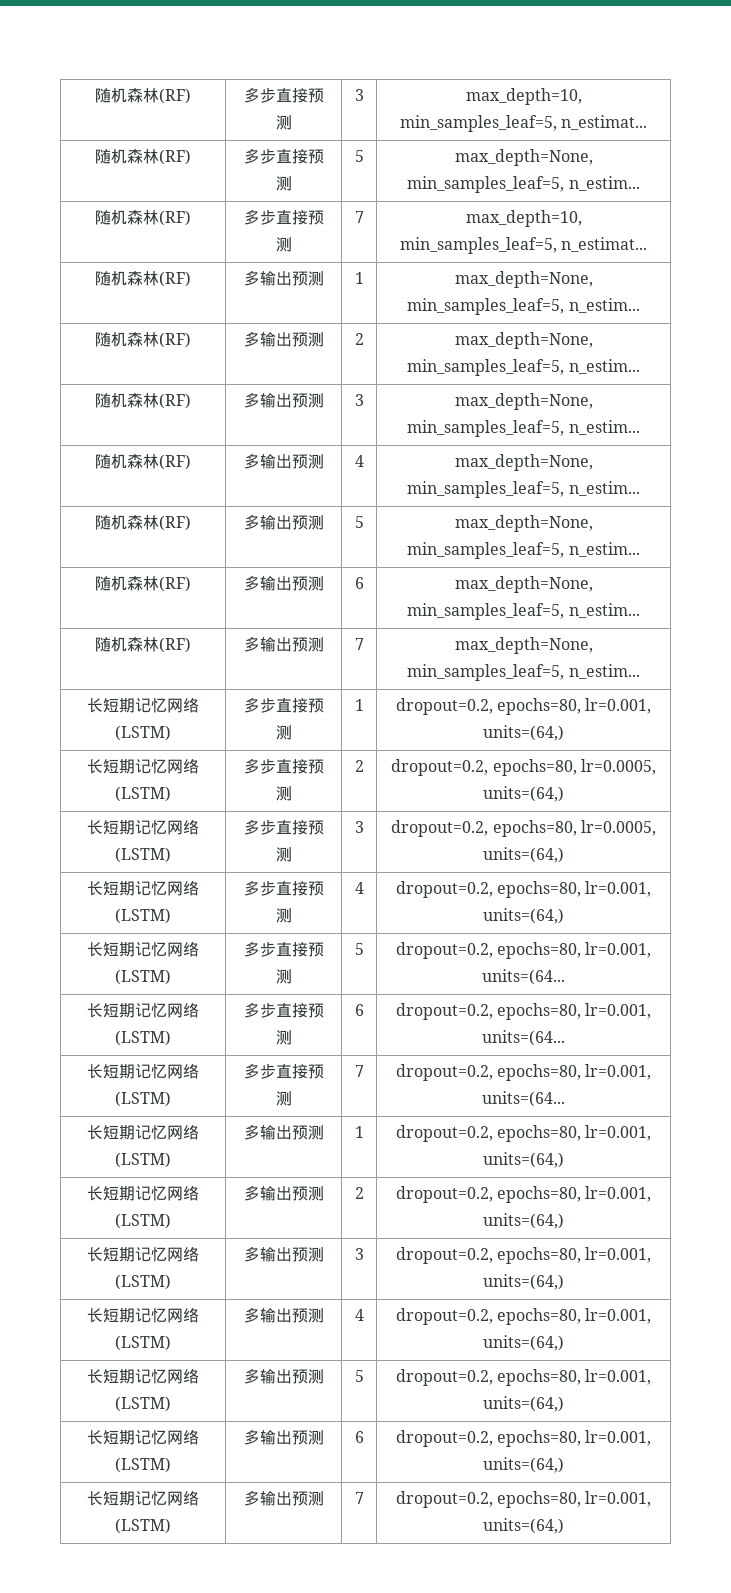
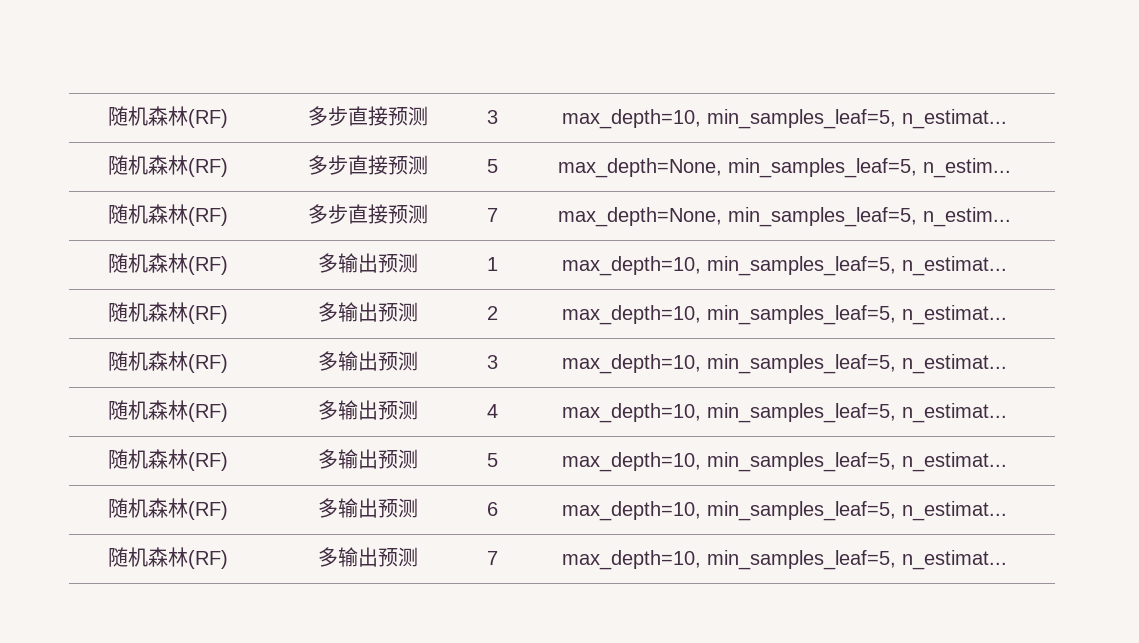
[465,210,582,227] [399,237,648,254] [95,271,191,287] [243,270,324,286] [354,272,364,284] [454,271,593,288] [407,298,640,315] max_depth=10, min_samples_leaf=5, n_estimat... // 随机森林(RF) | 多输出预测 | 1 | max_depth=None, min_samples_leaf=5, n_estim... -> [558,207,1011,227] [107,253,228,275] [318,253,418,273] [487,257,498,271] [562,256,1007,276] max_depth=None, min_samples_leaf=5, n_estim... // 随机森林(RF) | 多输出预测 | 1 | max_depth=10, min_samples_leaf=5, n_estimat...
[454,332,593,349] [407,359,640,376] max_depth=None, min_samples_leaf=5, n_estim... -> [562,305,1007,325] max_depth=10, min_samples_leaf=5, n_estimat...
[454,393,593,410] [407,420,640,437] max_depth=None, min_samples_leaf=5, n_estim... -> [562,354,1007,374] max_depth=10, min_samples_leaf=5, n_estimat...
[454,454,593,471] [407,481,640,498] max_depth=None, min_samples_leaf=5, n_estim... -> [562,403,1007,423] max_depth=10, min_samples_leaf=5, n_estimat...
[454,515,593,532] [407,542,640,559] max_depth=None, min_samples_leaf=5, n_estim... -> [562,452,1007,472] max_depth=10, min_samples_leaf=5, n_estimat...
[454,576,593,593] [407,603,640,620] max_depth=None, min_samples_leaf=5, n_estim... -> [562,501,1007,521] max_depth=10, min_samples_leaf=5, n_estimat...
[454,637,593,654] [407,664,640,681] [87,698,199,713] [115,725,171,741] [243,697,324,713] [275,725,292,740] [354,699,364,711] [395,698,652,715] [483,725,564,741] [87,759,199,774] [115,786,171,802] [243,758,324,774] [275,786,292,801] [354,760,364,772] [391,759,656,776] [483,786,564,802] [87,820,199,835] [115,847,171,863] [243,819,324,835] [275,847,292,862] [354,821,364,833] [391,820,656,837] [483,847,564,863] [87,881,199,896] [115,908,171,924] [243,880,324,896] [275,908,292,923] [354,882,364,894] [395,881,652,898] [483,908,564,924] [87,942,199,957] [115,969,171,985] [243,941,324,957] [275,969,292,984] [354,943,364,955] [395,942,652,959] [482,969,565,985] [87,1003,199,1018] [115,1030,171,1046] [243,1002,324,1018] [275,1030,292,1045] [354,1004,364,1016] [395,1003,652,1020] [482,1030,565,1046] [87,1064,199,1079] [115,1091,171,1107] [243,1063,324,1079] [275,1091,292,1106] [354,1065,364,1077] [395,1064,652,1081] [482,1091,565,1107] [87,1125,199,1140] [115,1152,171,1168] [243,1124,324,1140] [354,1126,364,1138] [395,1125,652,1142] [483,1152,564,1168] [87,1186,199,1201] [115,1213,171,1229] [243,1185,324,1201] [354,1187,364,1199] [395,1186,652,1203] [483,1213,564,1229] [87,1247,199,1262] [115,1274,171,1290] [243,1246,324,1262] [354,1248,364,1260] [395,1247,652,1264] [483,1274,564,1290] [87,1308,199,1323] [115,1335,171,1351] [243,1307,324,1323] [354,1309,364,1321] [395,1308,652,1325] [483,1335,564,1351] [87,1369,199,1384] [115,1396,171,1412] [243,1368,324,1384] [354,1370,364,1382] [395,1369,652,1386] [483,1396,564,1412] [87,1430,199,1445] [115,1457,171,1473] [243,1429,324,1445] [354,1431,364,1443] [395,1430,652,1447] [483,1457,564,1473] [87,1491,199,1506] [115,1518,171,1534] [243,1490,324,1506] [354,1492,364,1504] [395,1491,652,1508] [483,1518,564,1534] max_depth=None, min_samples_leaf=5, n_estim... // 长短期记忆网络(LSTM) | 多步直接预测 | 1 | dropout=0.2, epochs=80, lr=0.001, units=(64,) // 长短期记忆网络(LSTM) | 多步直接预测 | 2 | dropout=0.2, epochs=80, lr=0.0005, units=(64,) // 长短期记忆网络(LSTM) | 多步直接预测 | 3 | dropout=0.2, epochs=80, lr=0.0005, units=(64,) // 长短期记忆网络(LSTM) | 多步直接预测 | 4 | dropout=0.2, epochs=80, lr=0.001, units=(64,) // 长短期记忆网络(LSTM) | 多步直接预测 | 5 | dropout=0.2, epochs=80, lr=0.001, units=(64... // 长短期记忆网络(LSTM) | 多步直接预测 | 6 | dropout=0.2, epochs=80, lr=0.001, units=(64... // 长短期记忆网络(LSTM) | 多步直接预测 | 7 | dropout=0.2, epochs=80, lr=0.001, units=(64... // 长短期记忆网络(LSTM) | 多输出预测 | 1 | dropout=0.2, epochs=80, lr=0.001, units=(64,) // 长短期记忆网络(LSTM) | 多输出预测 | 2 | dropout=0.2, epochs=80, lr=0.001, units=(64,) // 长短期记忆网络(LSTM) | 多输出预测 | 3 | dropout=0.2, epochs=80, lr=0.001, units=(64,) // 长短期记忆网络(LSTM) | 多输出预测 | 4 | dropout=0.2, epochs=80, lr=0.001, units=(64,) // 长短期记忆网络(LSTM) | 多输出预测 | 5 | dropout=0.2, epochs=80, lr=0.001, units=(64,) // 长短期记忆网络(LSTM) | 多输出预测 | 6 | dropout=0.2, epochs=80, lr=0.001, units=(64,) // 长短期记忆网络(LSTM) | 多输出预测 | 7 | dropout=0.2, epochs=80, lr=0.001, units=(64,) -> [562,550,1007,570] max_depth=10, min_samples_leaf=5, n_estimat...

